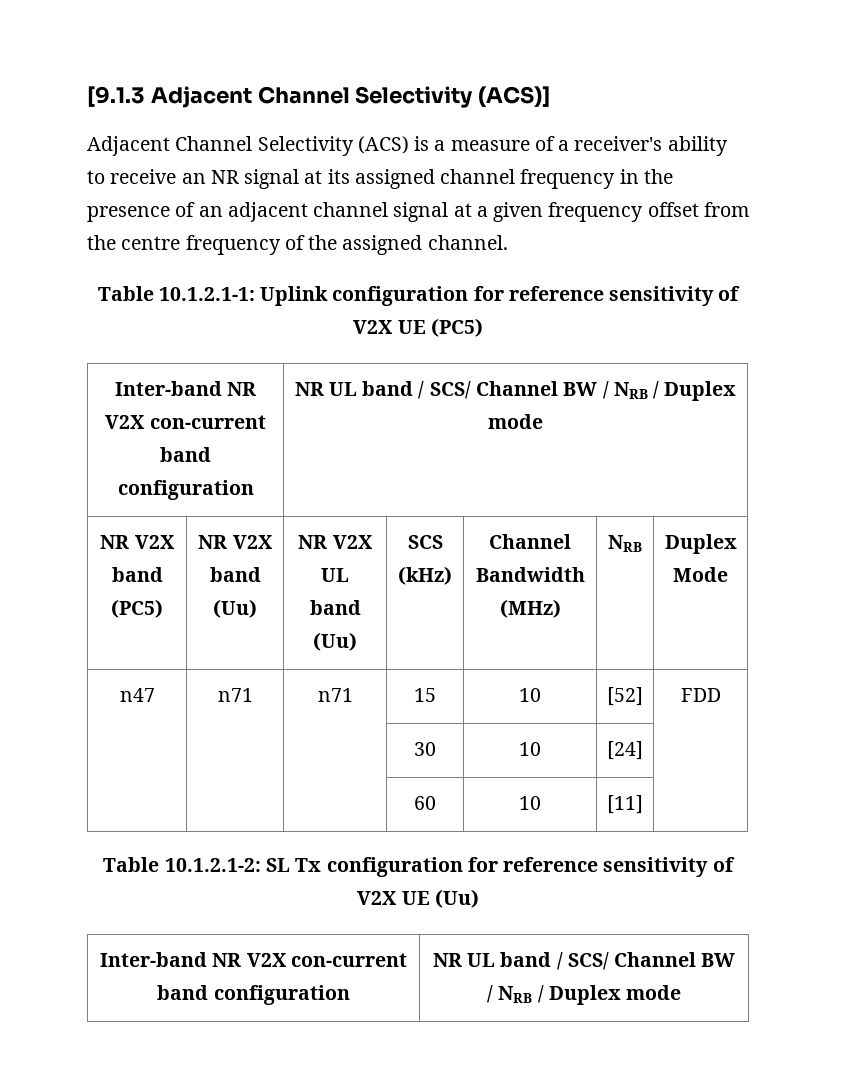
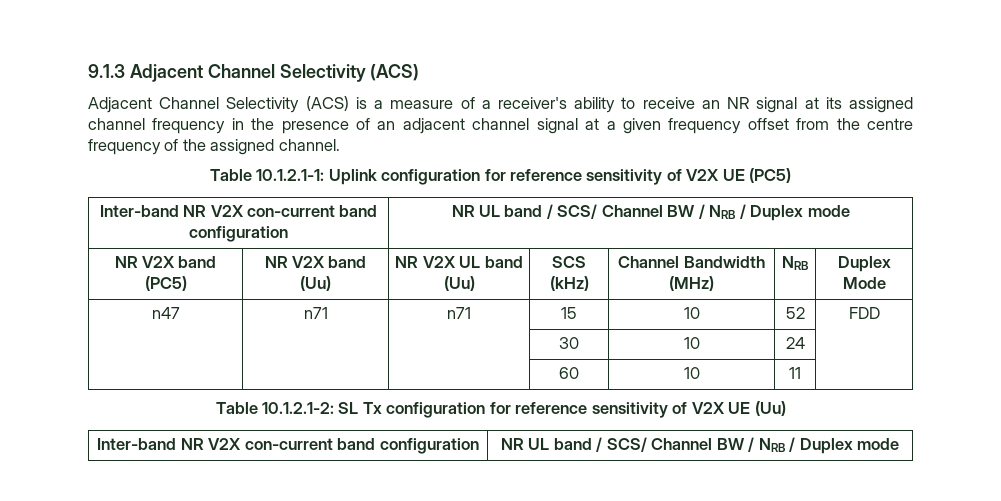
[87,86,551,108] [9.1.3 Adjacent Channel Selectivity (ACS)] -> [88,64,420,82] 9.1.3 Adjacent Channel Selectivity (ACS)
[607,687,643,706] [52] -> [785,307,805,319] 52
[607,741,643,760] [24] -> [785,337,805,349] 24
[607,795,643,814] [11] -> [789,367,801,379] 11

